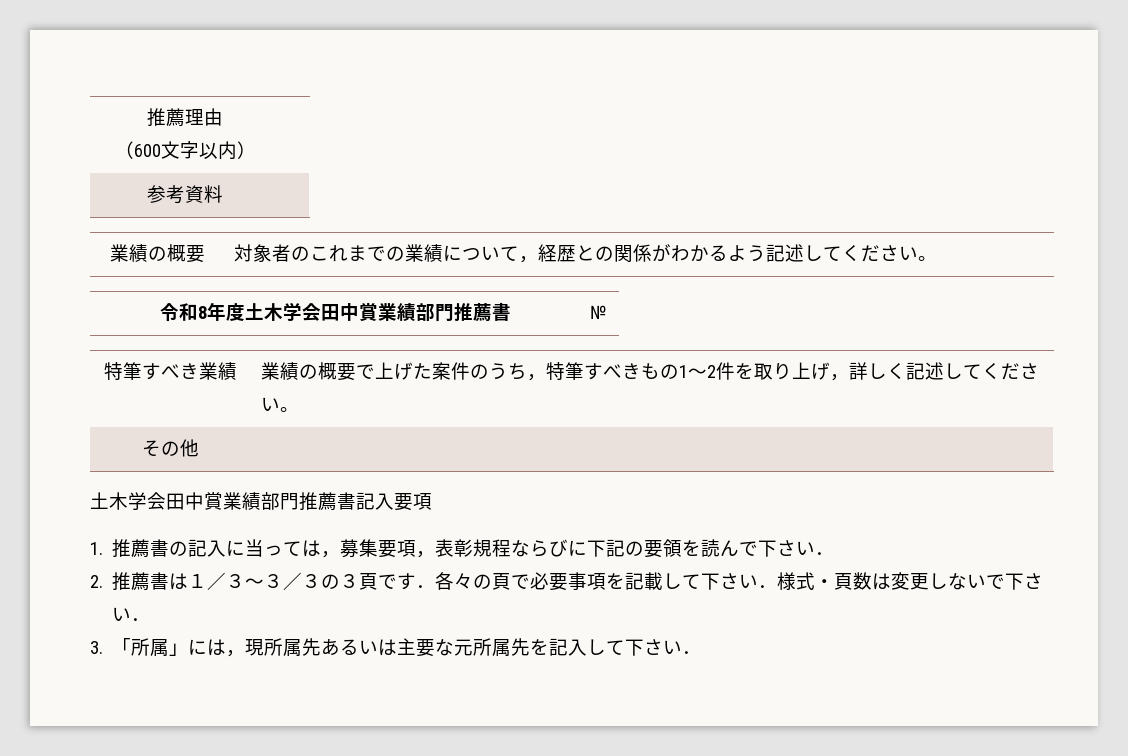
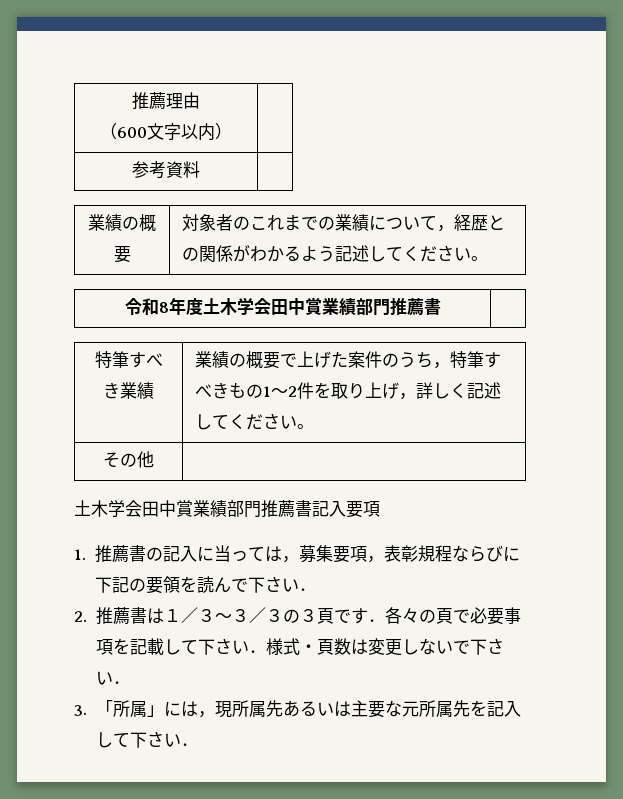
[589,305,606,319] № -> (441, 306) none

